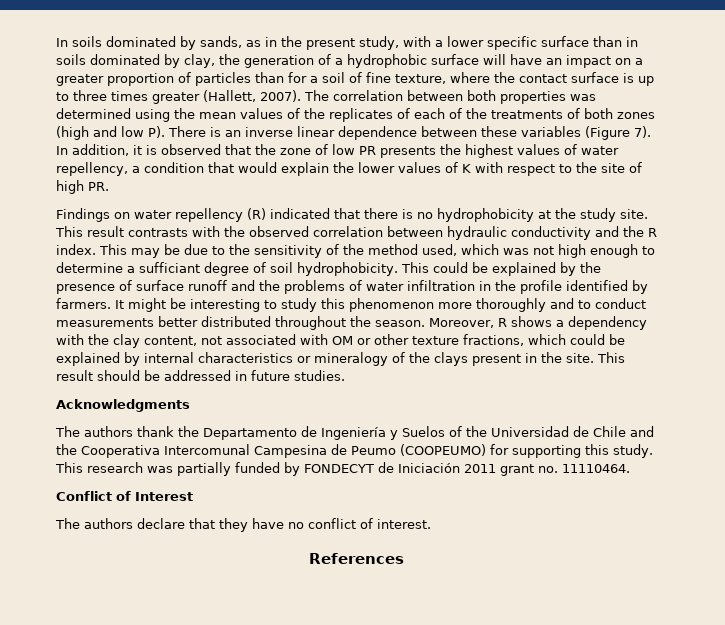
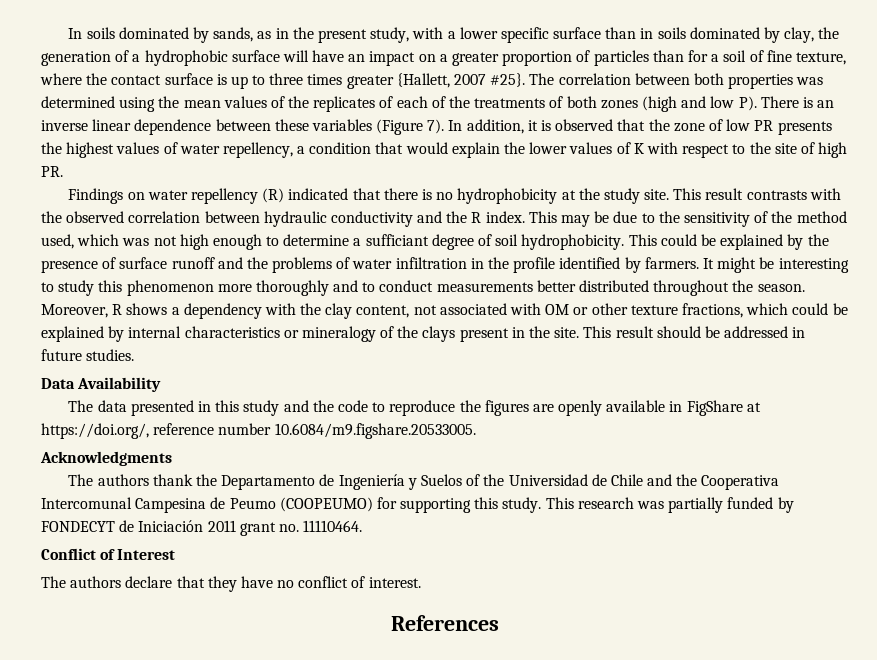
[203,90,301,102] (Hallett, 2007). -> [396,73,526,88] {Hallett, 2007 #25}.
(345, 375) none -> [41,377,162,392] [68,400,761,416] [41,423,476,439] // Data Availability // The data presented in this study and the code to reproduce the figures are openly available in FigShare at https://doi.org/, reference number 10.6084/m9.figshare.20533005.

